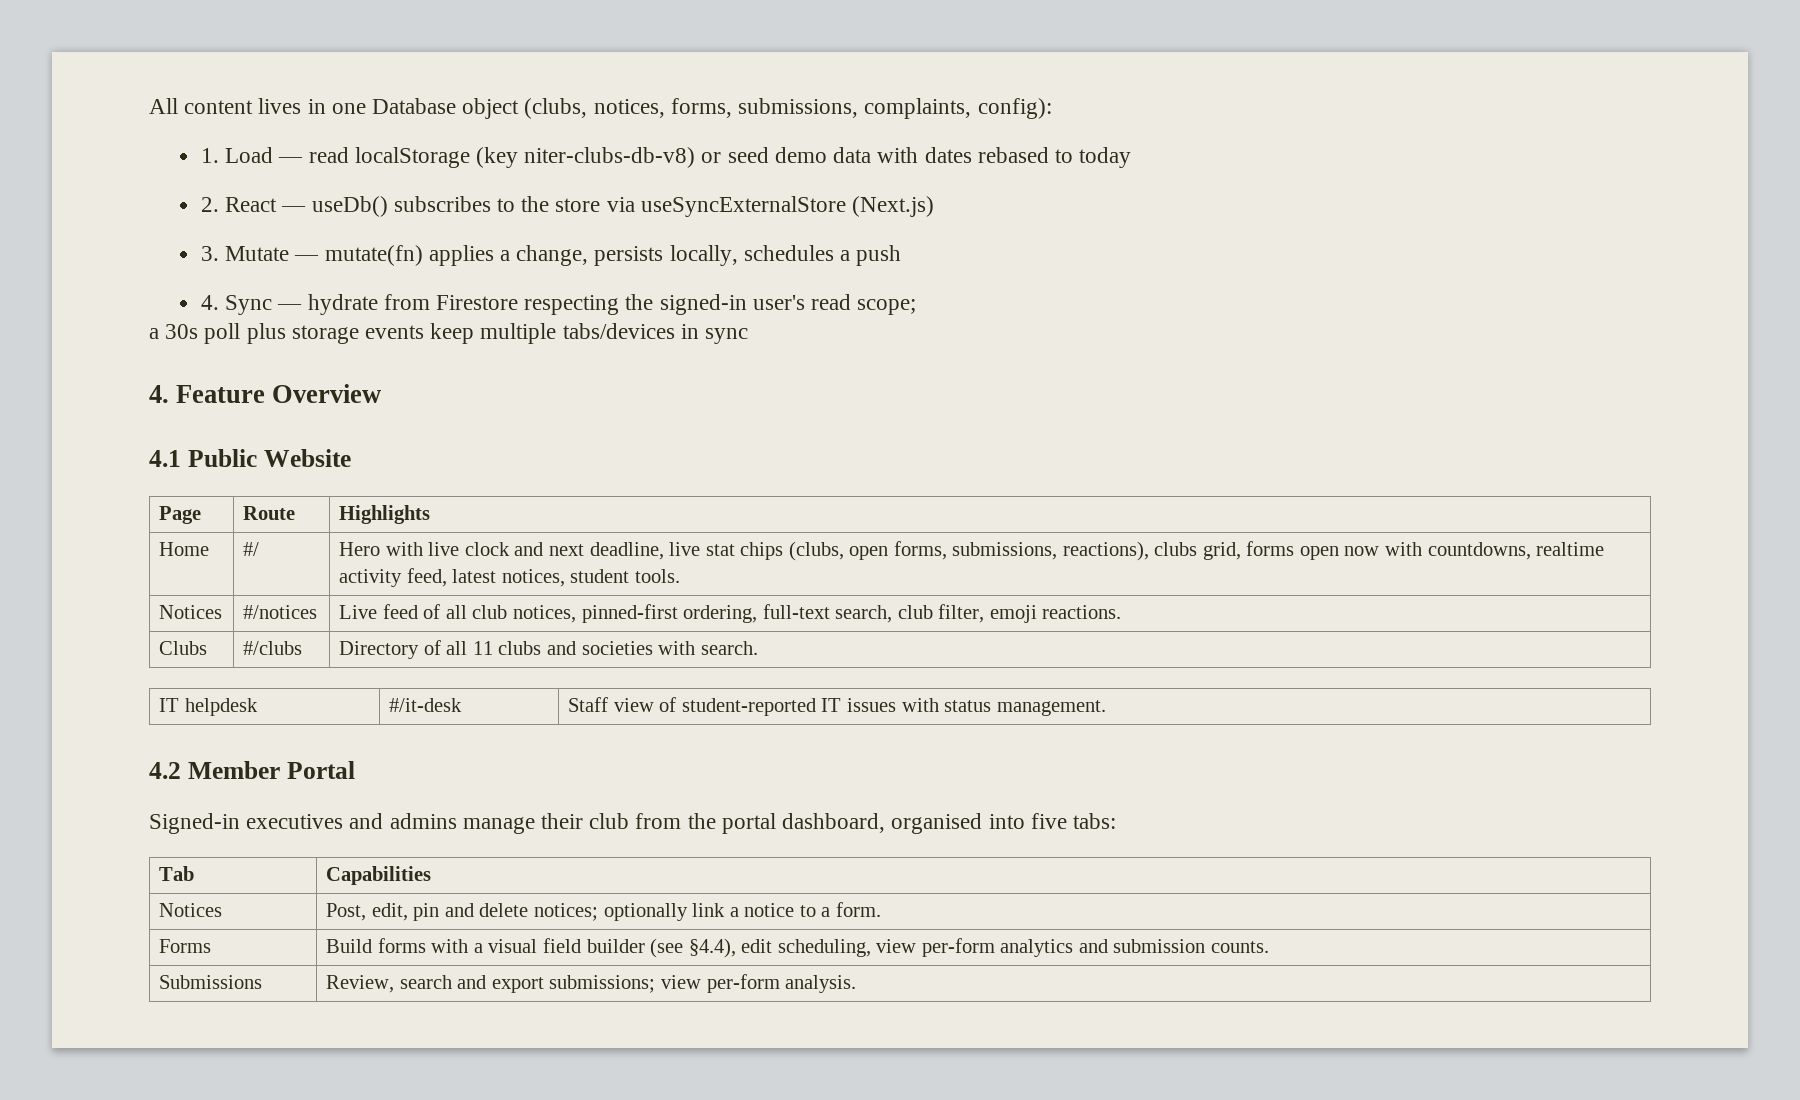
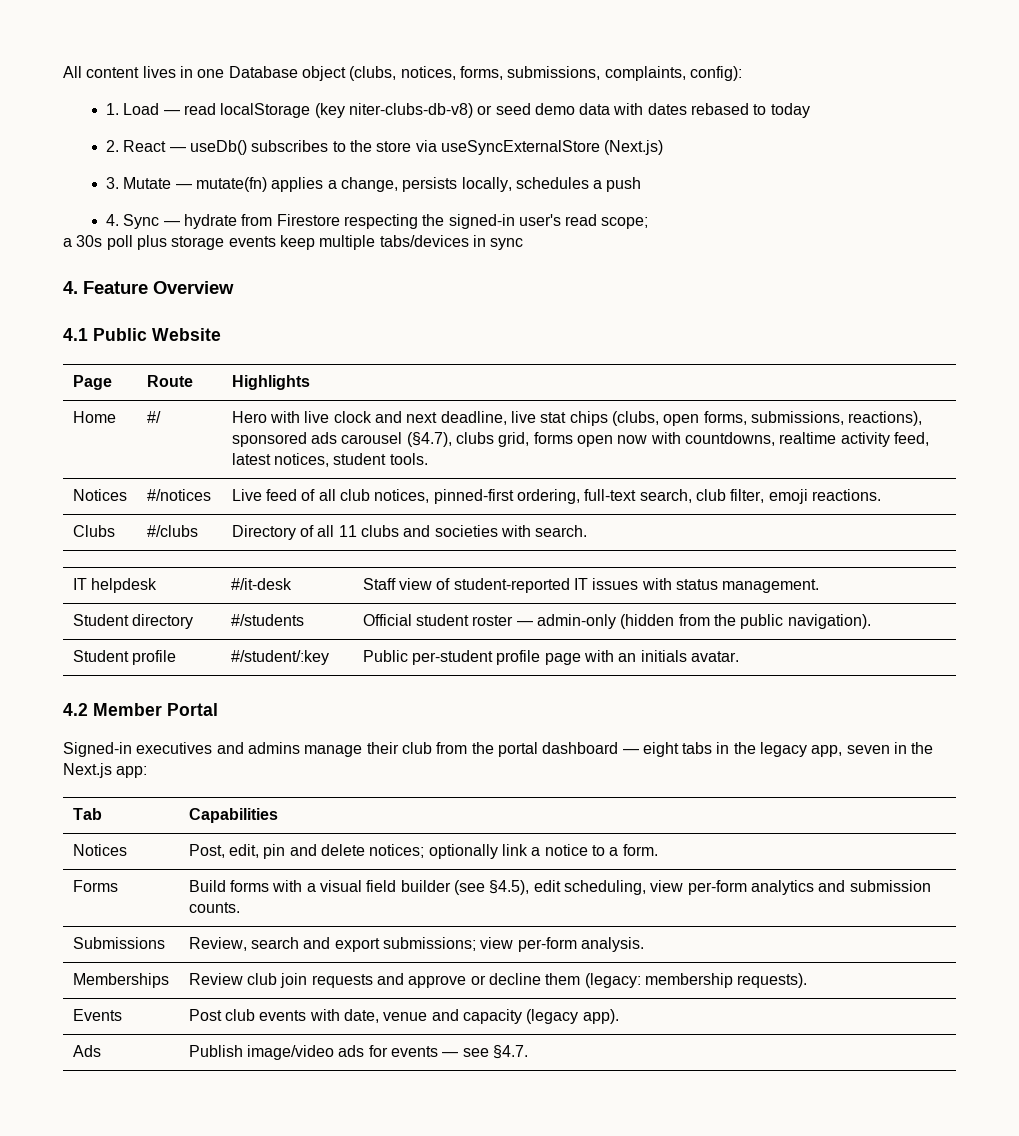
(1149, 551) none -> [231,432,452,447] sponsored ads carousel (§4.7),
(1106, 708) none -> [72,614,194,629] [230,614,304,626] [362,614,871,629] [72,650,177,665] [230,650,329,665] [362,650,740,665] // Student directory | #/students | Official student roster — admin-only (hidden from the public navigation). // Student profile | #/student/:key | Public per-student profile page with an initials avatar.
[782,813,1116,834] dashboard, organised into five tabs: -> [542,742,934,757] [63,763,148,778] dashboard — eight tabs in the legacy app, seven in the Next.js app:
[688,938,736,958] §4.4), -> [489,880,530,895] §4.5),
(857, 984) none -> [72,973,169,988] [188,973,808,988] [72,1009,122,1021] [188,1009,619,1024] [72,1045,101,1057] [188,1045,529,1060] // Memberships | Review club join requests and approve or decline them (legacy: membership requests). // Events | Post club events with date, venue and capacity (legacy app). // Ads | Publish image/video ads for events — see §4.7.

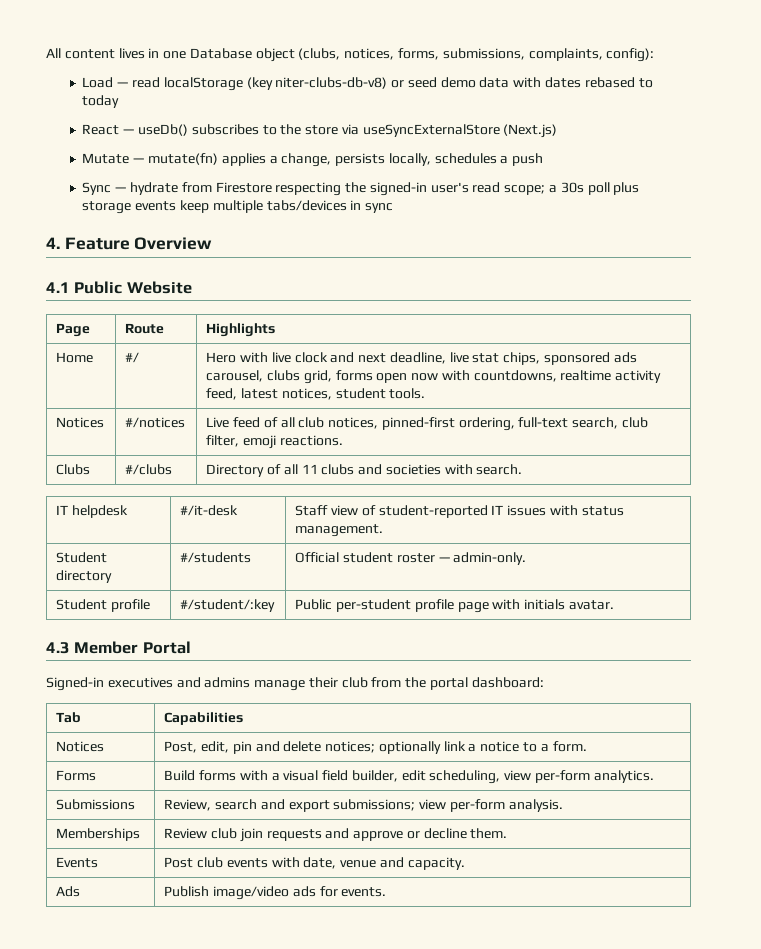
[105,103,119,115] 1. -> (655, 55) none
[105,140,119,152] 2. -> (120, 101) none
[105,177,119,189] 3. -> (558, 131) none
[105,214,119,226] 4. -> (544, 159) none
(649, 223) // -> (546, 190) none
[569,411,923,426] [231,432,452,447] chips (clubs, open forms, submissions, reactions), sponsored ads carousel (§4.7), -> [503,352,637,365] [206,370,264,382] chips, sponsored ads carousel,
[537,614,871,629] admin-only (hidden from the public navigation). -> [453,552,527,565] admin-only.
[618,653,637,662] an -> (521, 604) none
[63,703,88,716] 4.2 -> [46,642,70,654] 4.3
[542,742,934,757] [63,763,148,778] dashboard — eight tabs in the legacy app, seven in the Next.js app: -> [471,677,544,688] dashboard:
[400,880,530,895] builder (see §4.5), -> [351,770,398,782] builder,
[750,880,931,895] [188,902,240,913] analytics and submission counts. -> [593,770,654,783] analytics.
[545,973,808,988] them (legacy: membership requests). -> [470,828,508,839] them.
[463,1009,619,1024] capacity (legacy app). -> [407,857,465,870] capacity.
[391,1045,529,1059] events — see §4.7. -> [341,887,387,897] events.

